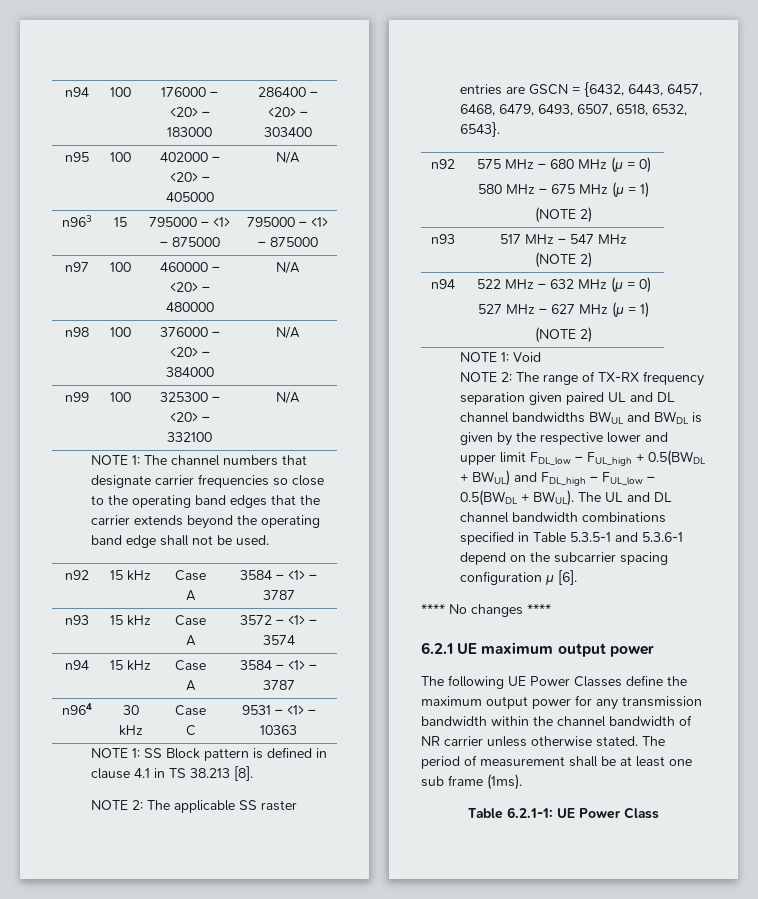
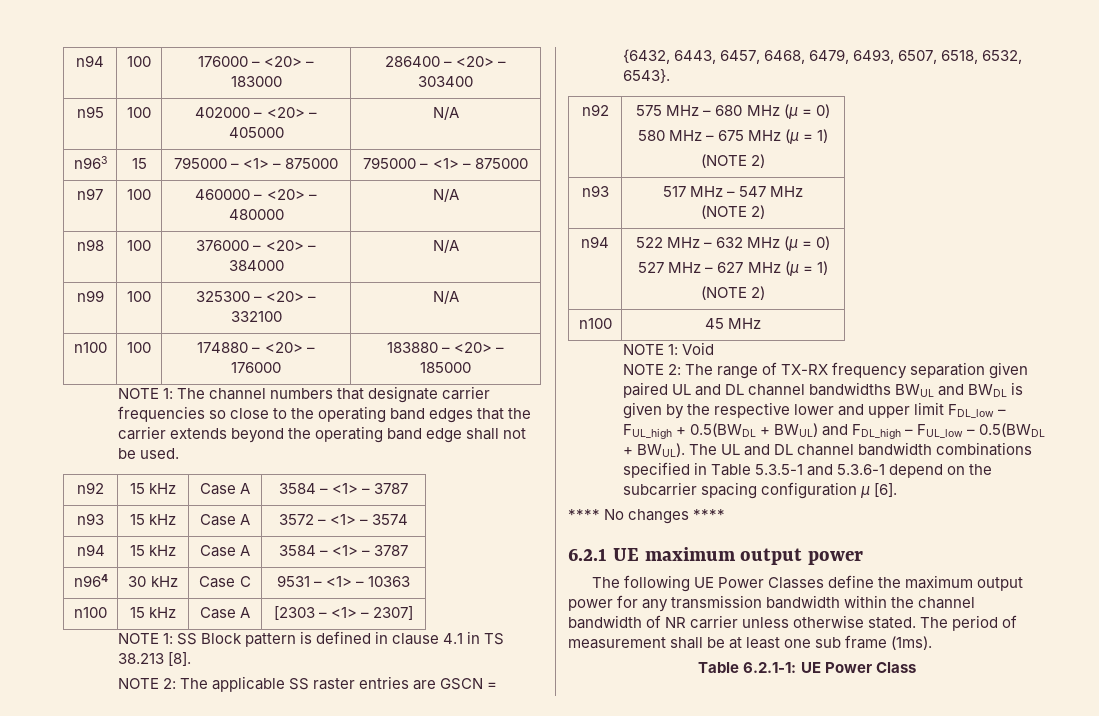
(300, 397) none -> [73,342,107,353] [127,342,151,353] [197,342,315,353] [231,362,281,373] [386,342,505,353] [419,362,471,373] // n100 | 100 | 174880 – <20> – 176000 | 183880 – <20> – 185000
(297, 730) none -> [74,607,107,618] [129,607,177,618] [199,607,251,619] [273,606,414,620] // n100 | 15 kHz | Case A | [2303 – <1> – 2307]
(592, 335) none -> [578,318,612,329] [704,318,762,329] // n100 | 45 MHz

